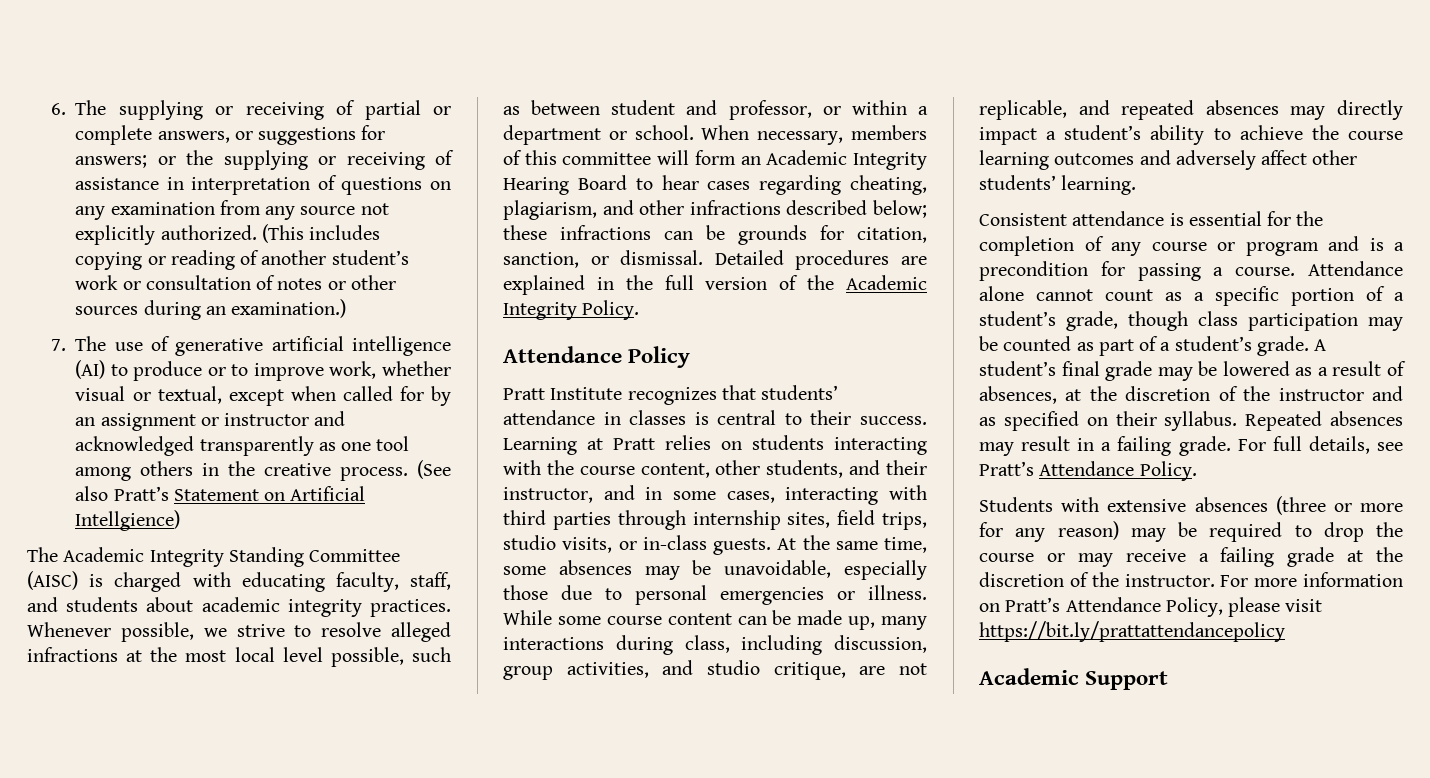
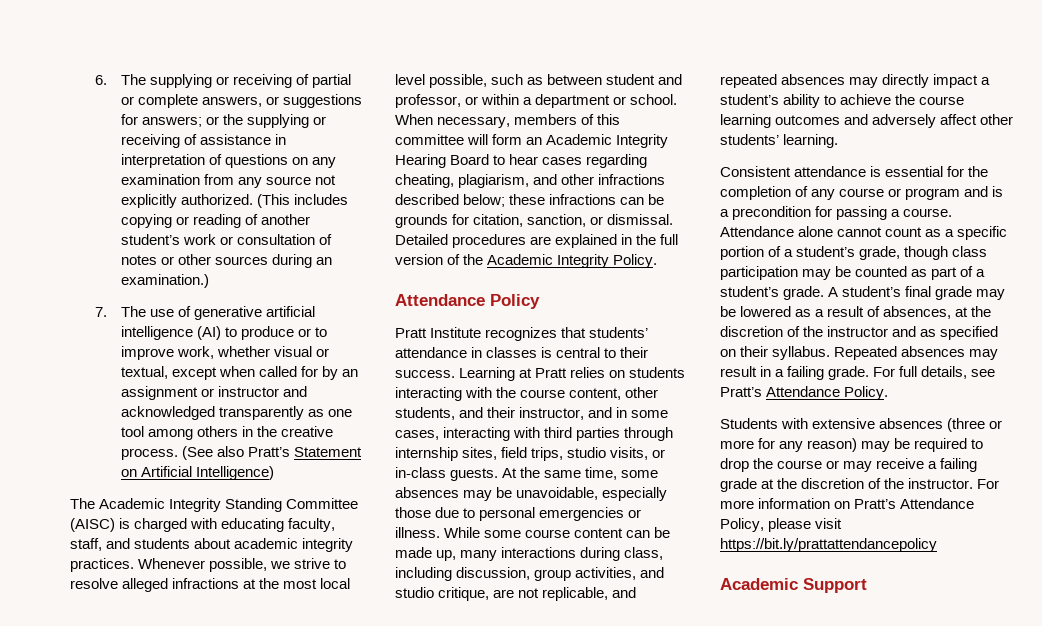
[75,510,181,531] Intellgience) -> [195,466,274,480] Intelligence)

